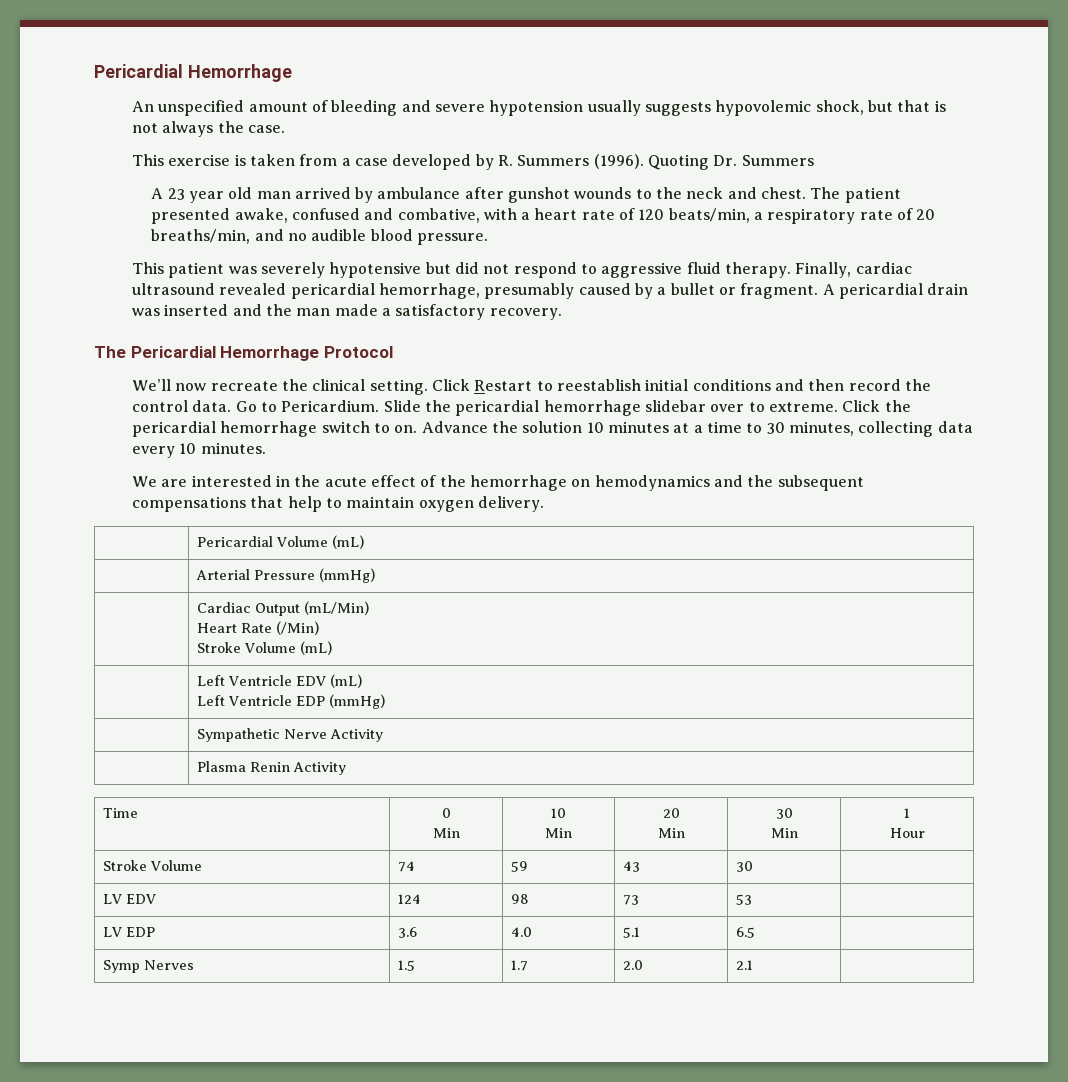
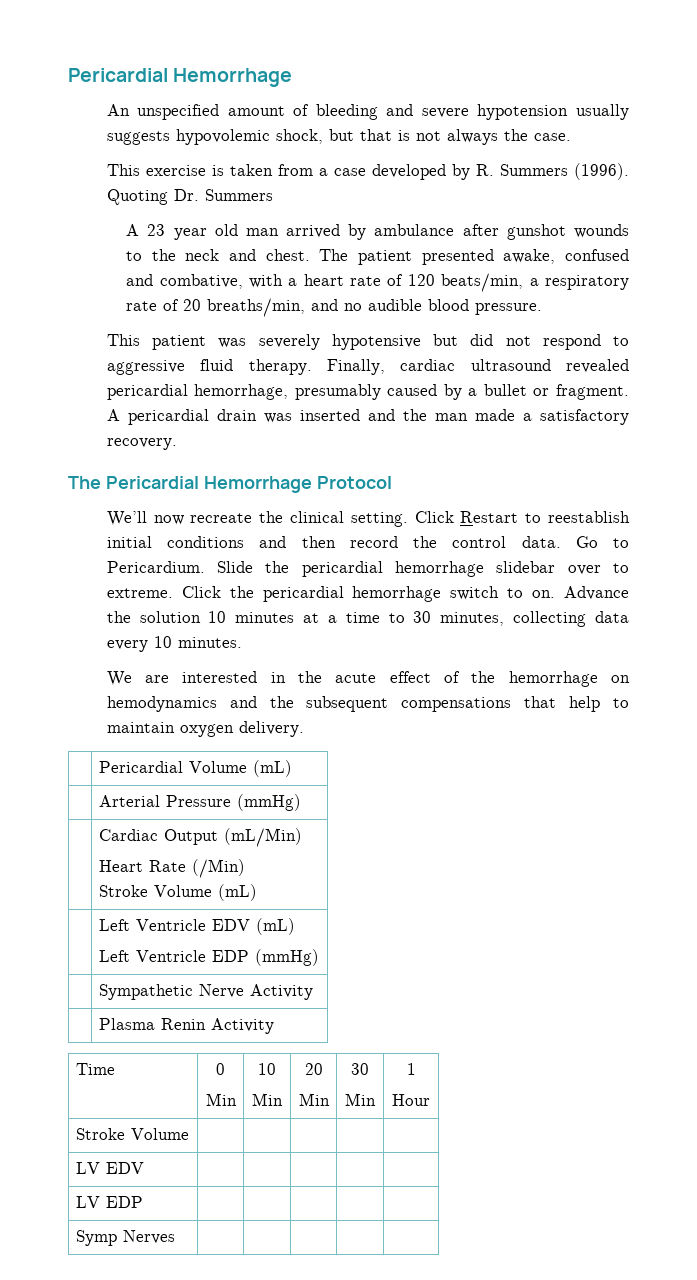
[397,861,415,872] [510,861,528,872] [622,861,640,872] [735,861,753,872] [102,894,156,904] [397,894,421,904] [510,894,529,904] [622,895,639,905] [735,894,752,905] [102,927,155,937] [397,927,417,938] [510,927,532,937] [622,927,640,938] [735,927,755,938] [102,960,194,973] [397,960,415,971] [510,960,528,971] [622,960,643,970] [735,960,753,970] 74 | 59 | 43 | 30 | // LV EDV | 124 | 98 | 73 | 53 | // LV EDP | 3.6 | 4.0 | 5.1 | 6.5 | // Symp Nerves | 1.5 | 1.7 | 2.0 | 2.1 -> [75,1162,144,1174] [75,1196,143,1208] [75,1230,175,1246] | | | | // LV EDV | | | | | // LV EDP | | | | | // Symp Nerves | | | |

